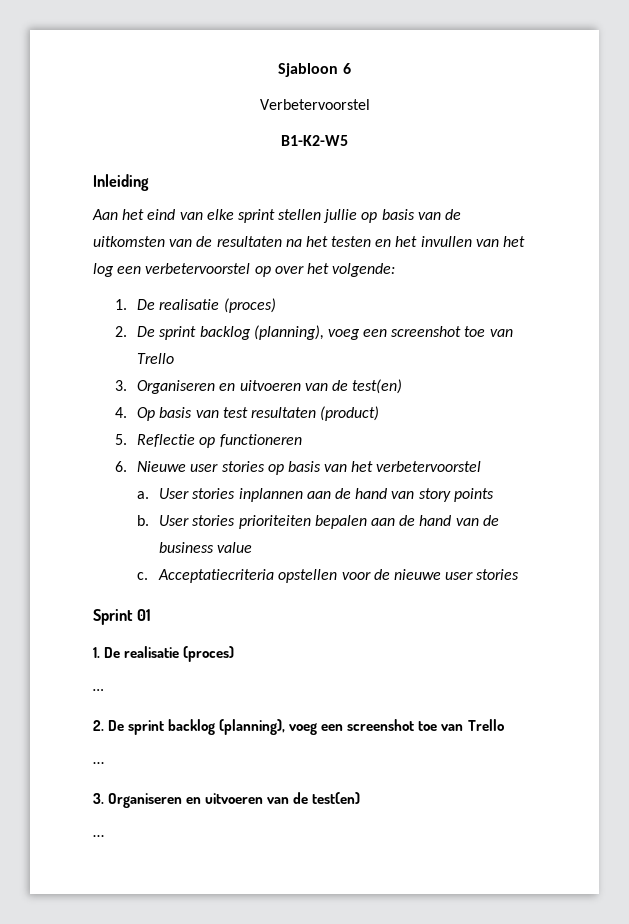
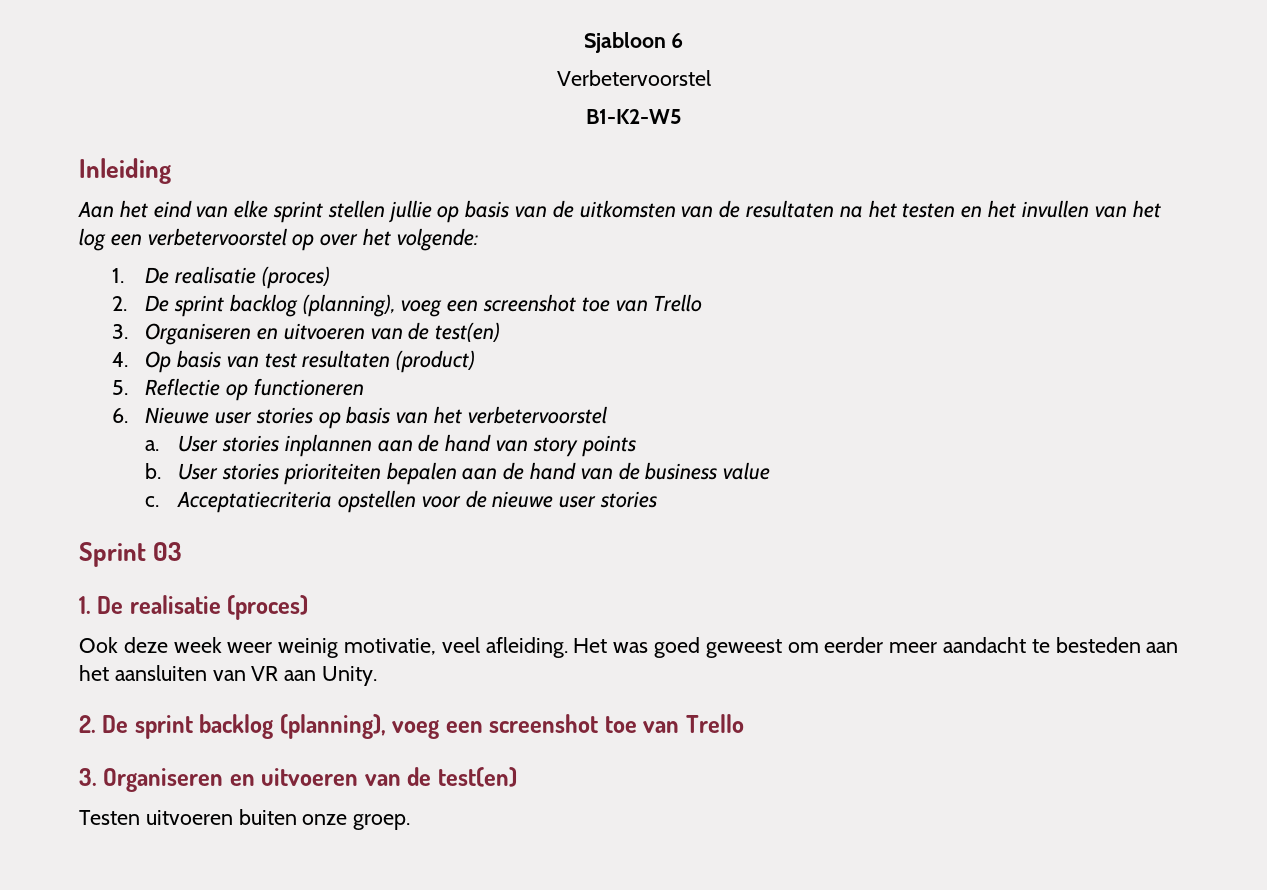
[137,609,152,621] [93,646,235,662] [93,689,104,691] 01 // 1. De realisatie (proces) // … -> [153,542,183,561] [79,595,309,620] [79,637,1179,658] [79,665,378,686] 03 // 1. De realisatie (proces) // Ook deze week weer weinig motivatie, veel afleiding. Het was goed geweest om eerder meer aandacht te besteden aan het aansluiten van VR aan Unity.
[93,762,104,764] [93,792,361,808] [93,835,104,837] // … // 3. Organiseren en uitvoeren van de test(en) // … -> [79,767,517,792] [79,809,411,830] // 3. Organiseren en uitvoeren van de test(en) // Testen uitvoeren buiten onze groep.

